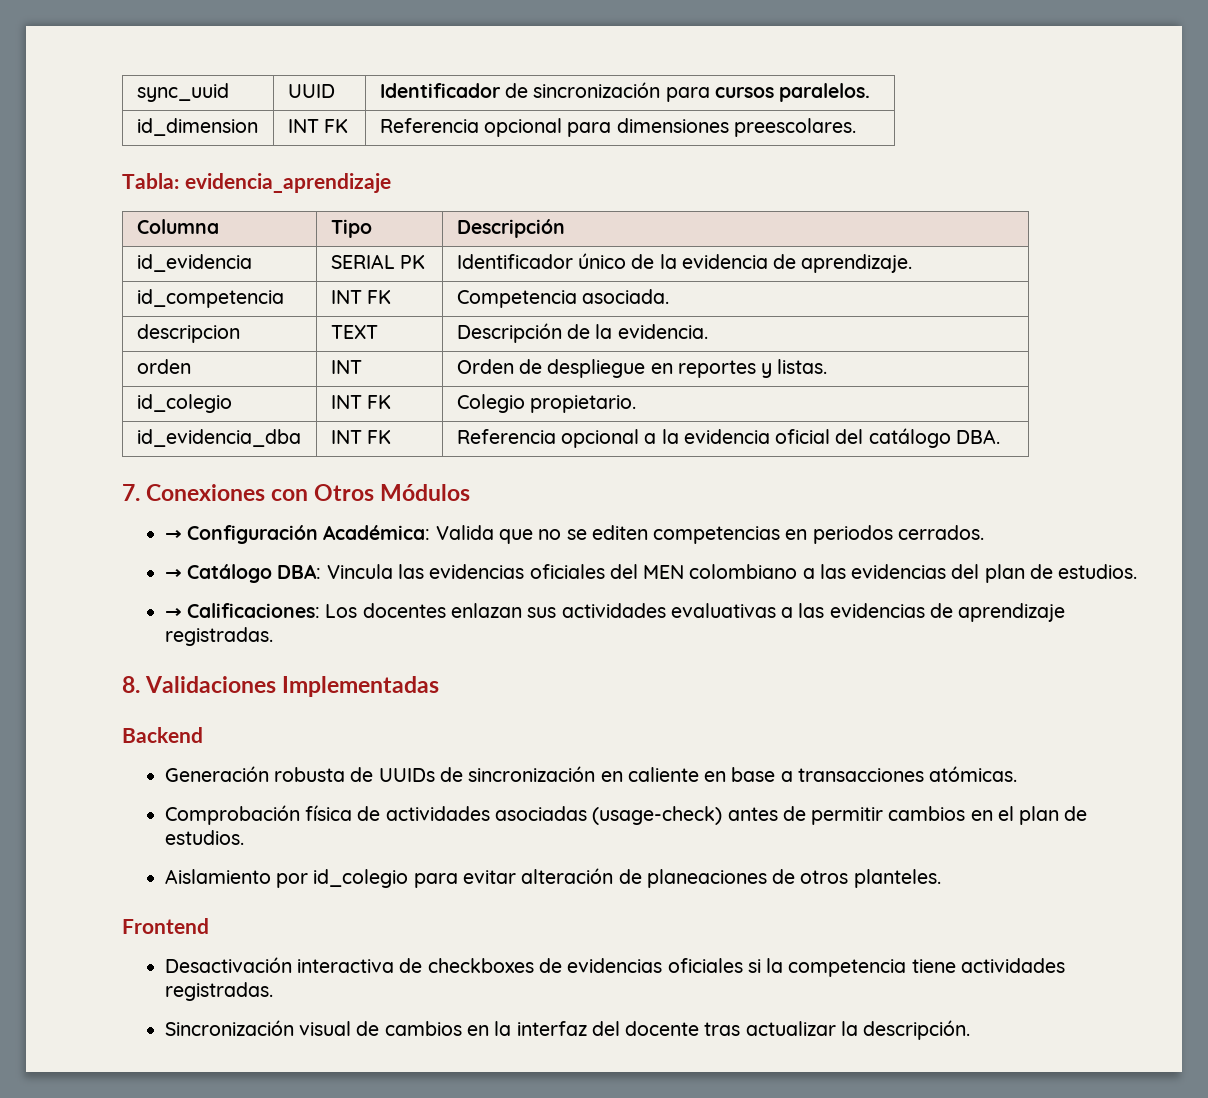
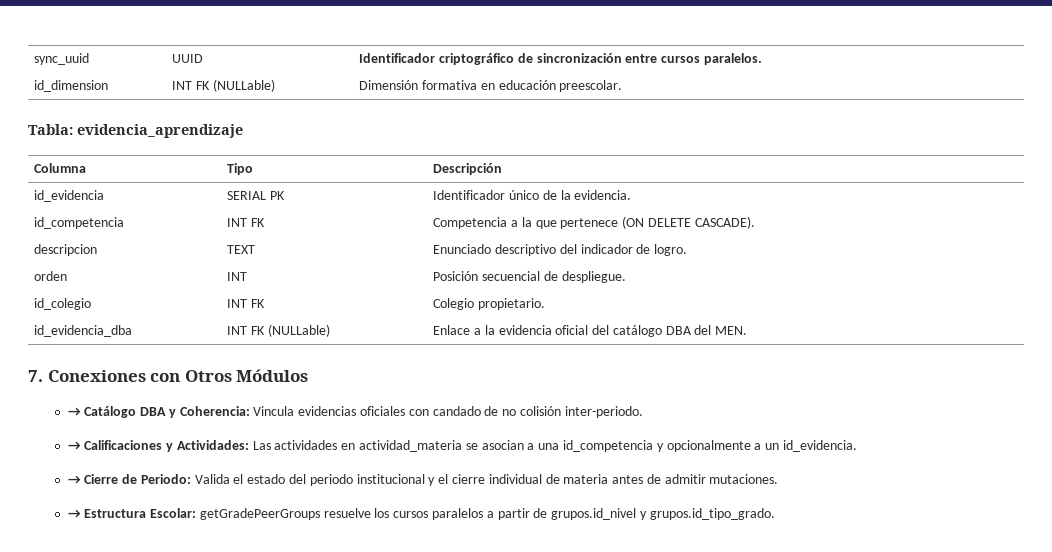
[505,82,710,102] de sincronización para -> [438,53,658,65] criptográfico de sincronización entre
[379,118,856,137] | Referencia opcional para dimensiones preescolares. -> [212,79,275,92] [359,80,623,92] (NULLable) | Dimensión formativa en educación preescolar.
[681,254,913,273] evidencia de aprendizaje. -> [574,190,632,200] evidencia.
[582,289,670,304] [136,324,240,343] [330,325,378,339] [456,323,708,343] [136,359,191,374] [330,360,362,374] [456,359,828,378] asociada. // descripcion | TEXT | Descripción de la evidencia. // orden | INT | Orden de despliegue en reportes y listas. -> [510,216,755,229] [34,244,98,256] [227,245,256,254] [433,244,688,256] [34,271,68,281] [227,272,248,281] [433,271,626,283] a la que pertenece (ON DELETE CASCADE). // descripcion | TEXT | Enunciado descriptivo del indicador de logro. // orden | INT | Posición secuencial de despliegue.
[456,429,640,448] | Referencia opcional -> [267,324,330,337] [433,325,471,335] (NULLable) | Enlace
[955,429,1000,444] DBA. -> [665,325,748,335] DBA del MEN.
[187,525,984,544] [164,564,1138,583] [164,603,1066,622] [164,627,273,646] [122,676,440,697] [122,727,203,743] [164,766,1018,782] [164,805,1088,825] [164,830,244,845] [164,868,941,888] [122,918,209,934] [164,957,1065,977] [164,982,273,1001] [164,1020,971,1040] Configuración Académica: Valida que no se editen competencias en periodos cerrados. // → Catálogo DBA: Vincula las evidencias oficiales del MEN colombiano a las evidencias del plan de estudios. // → Calificaciones: Los docentes enlazan sus actividades evaluativas a las evidencias de aprendizaje registradas. // 8. Validaciones Implementadas // Backend // Generación robusta de UUIDs de sincronización en caliente en base a transacciones atómicas. // Comprobación física de actividades asociadas (usage-check) antes de permitir cambios en el plan de estudios. // Aislamiento por id_colegio para evitar alteración de planeaciones de otros planteles. // Frontend // Desactivación interactiva de checkboxes de evidencias oficiales si la competencia tiene actividades registradas. // Sincronización visual de cambios en la interfaz del docente tras actualizar la descripción. -> [84,406,643,418] [67,440,857,452] [67,474,779,486] [67,508,775,520] Catálogo DBA y Coherencia: Vincula evidencias oficiales con candado de no colisión inter-periodo. // → Calificaciones y Actividades: Las actividades en actividad_materia se asocian a una id_competencia y opcionalmente a un id_evidencia. // → Cierre de Periodo: Valida el estado del periodo institucional y el cierre individual de materia antes de admitir mutaciones. // → Estructura Escolar: getGradePeerGroups resuelve los cursos paralelos a partir de grupos.id_nivel y grupos.id_tipo_grado.

